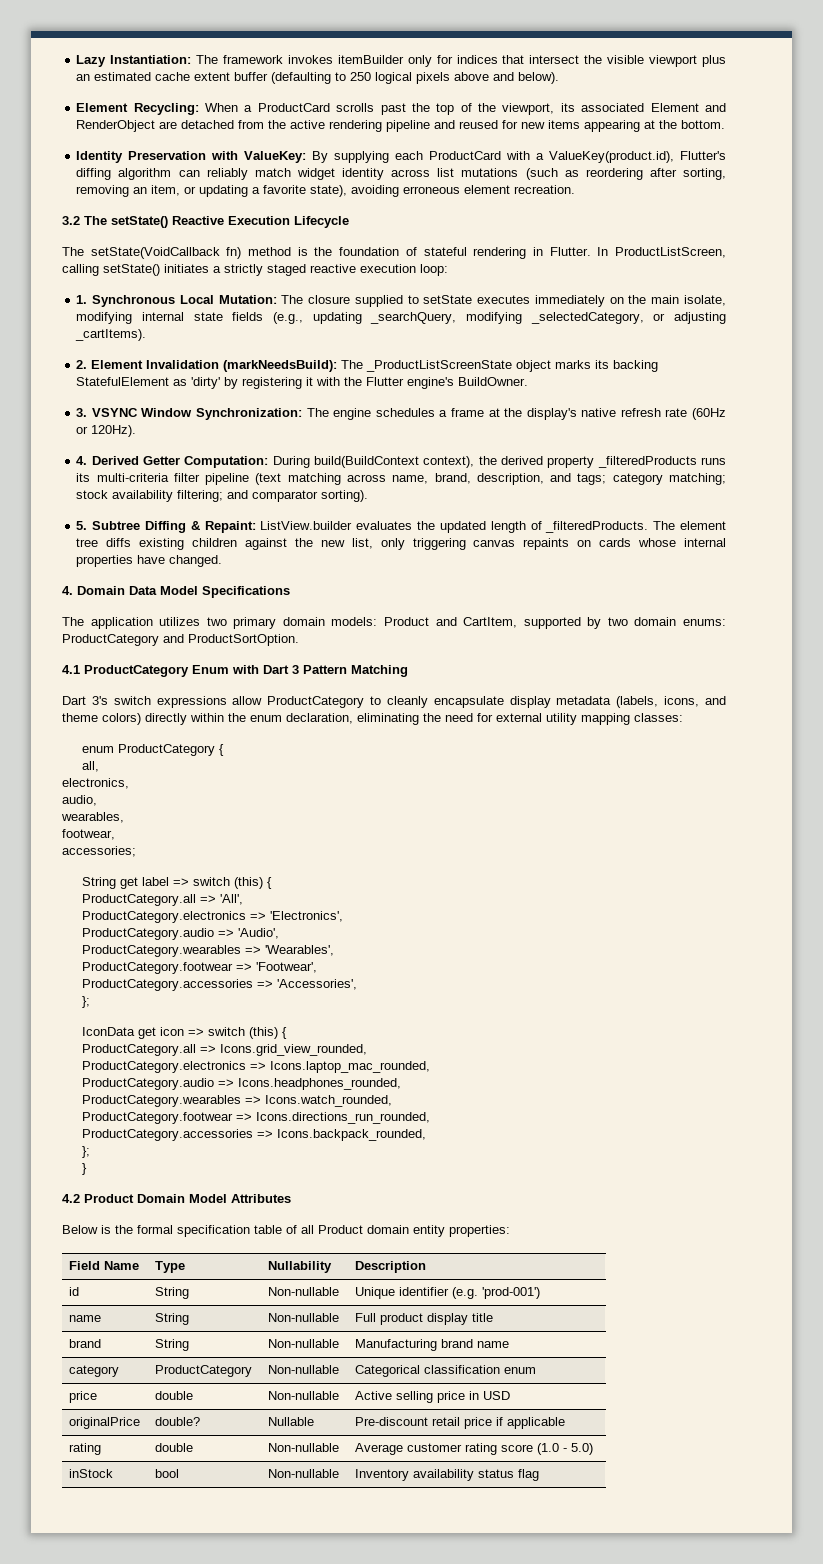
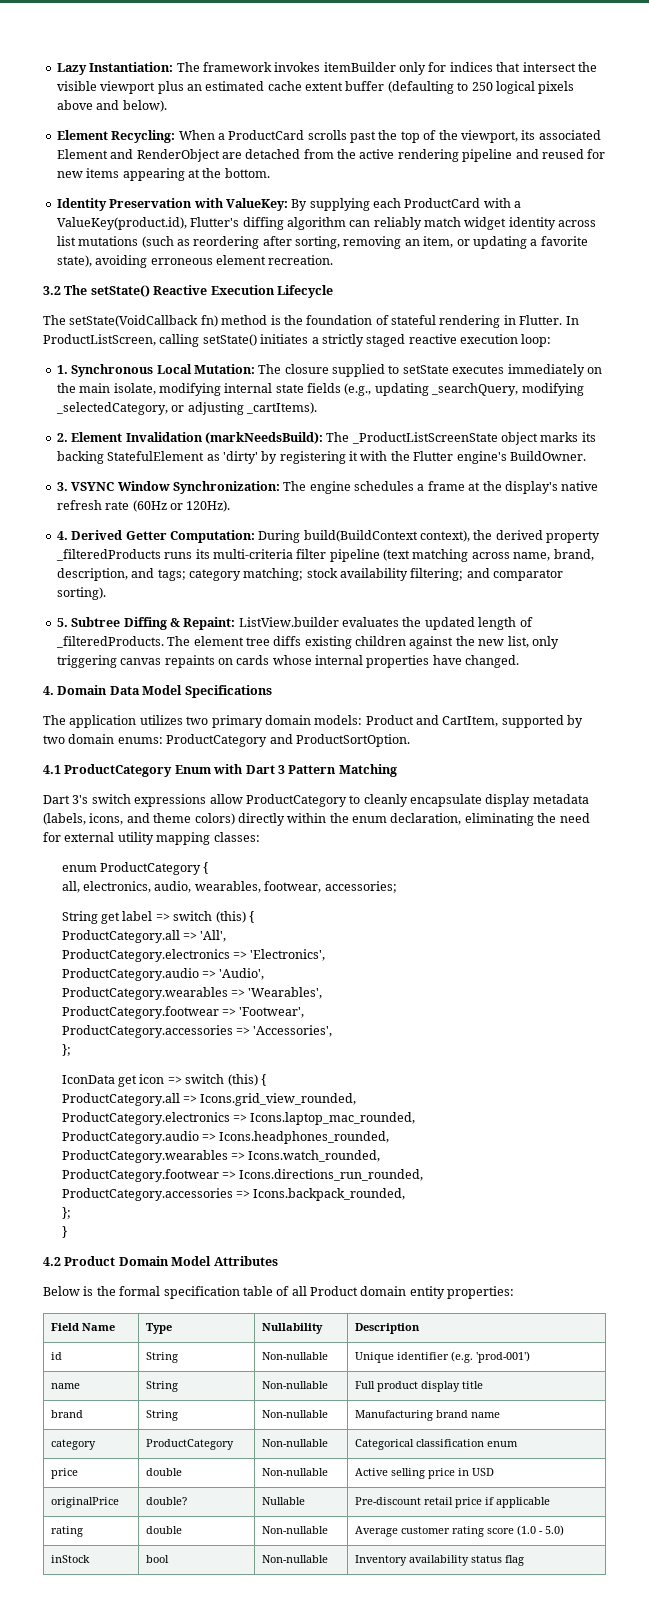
(100, 766) // -> (80, 887) none
(129, 783) // -> (152, 887) none
(97, 800) // -> (192, 887) none
(124, 817) // -> (261, 887) none
(115, 834) // -> (322, 887) none

